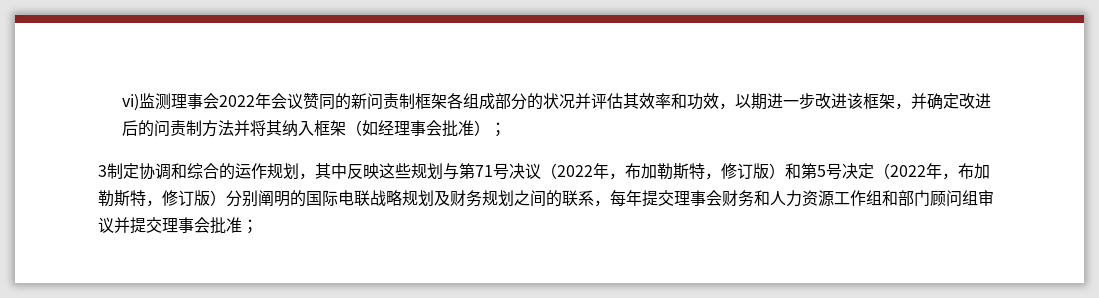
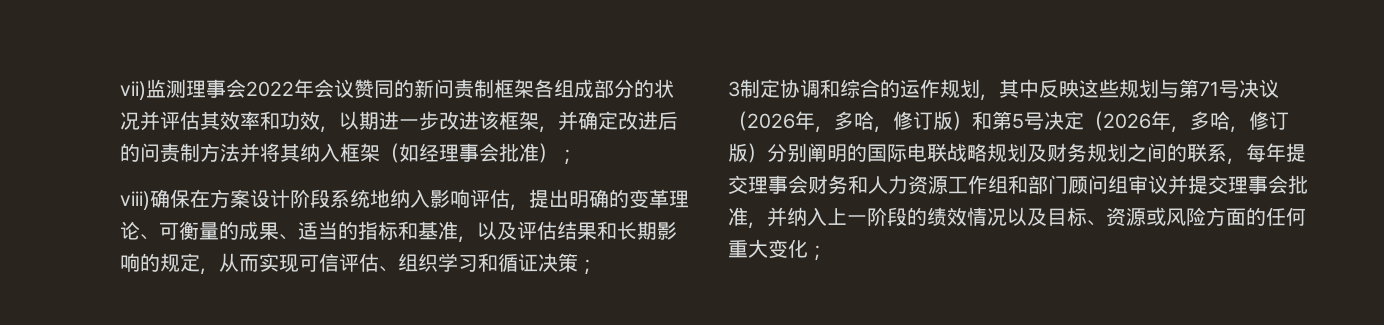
[121,94,139,111] vi) -> [120,81,147,100] vii)
(506, 129) none -> [120,189,690,211] [120,221,678,243] [120,253,598,275] // viii)确保在方案设计阶段系统地纳入影响评估，提出明确的变革理论、可衡量的成果、适当的指标和基准，以及评估结果和长期影响的规定，从而实现可信评估、组织学习和循证决策；
[557,163,705,180] 2022年，布加勒斯特 -> [747,111,874,133] 2026年，多哈
[890,163,990,180] [98,190,146,207] 2022年，布加勒斯特 -> [1103,111,1230,133] 2026年，多哈
(242, 225) none -> [748,207,1306,229] [728,239,808,258] ，并纳入上一阶段的绩效情况以及目标、资源或风险方面的任何重大变化

